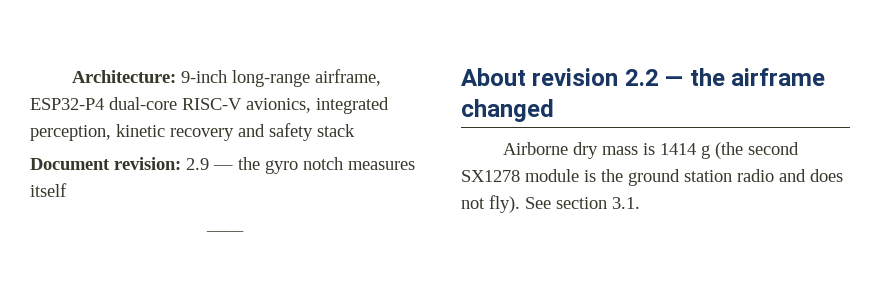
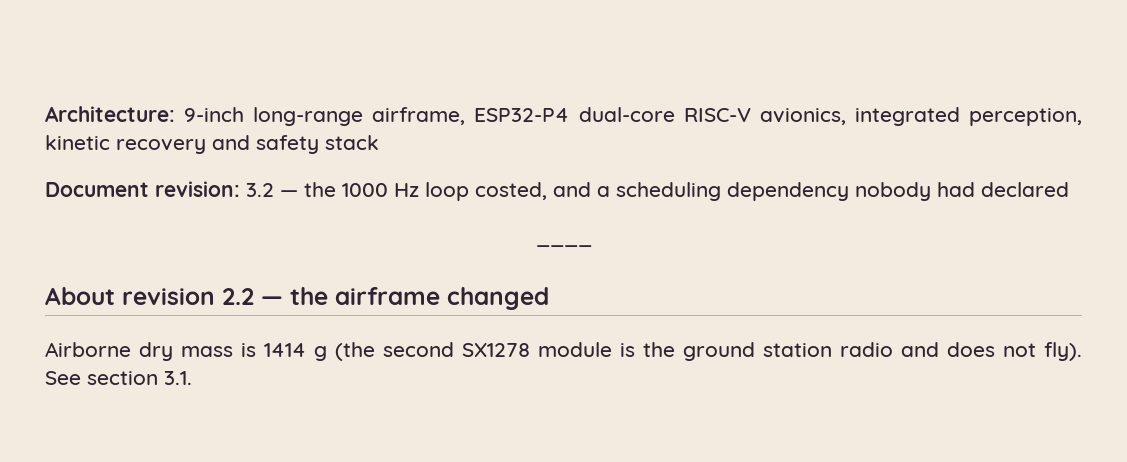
[186,157,415,174] [30,183,67,197] 2.9 — the gyro notch measures itself -> [246,182,1069,201] 3.2 — the 1000 Hz loop costed, and a scheduling dependency nobody had declared

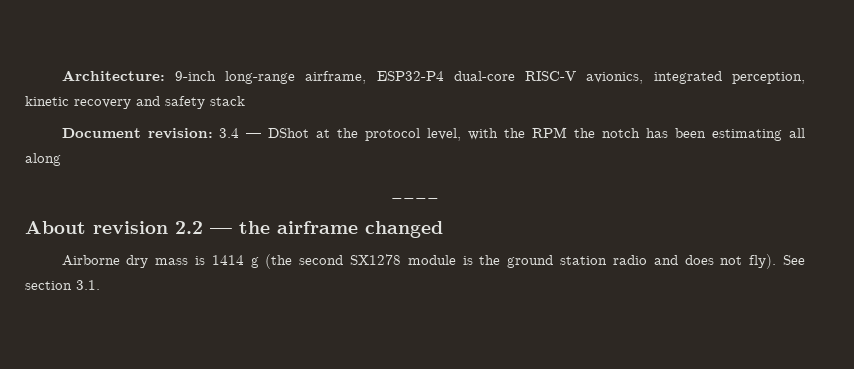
[246,182,1069,201] 3.2 — the 1000 Hz loop costed, and a scheduling dependency nobody had declared -> [219,127,805,141] [25,153,61,166] 3.4 — DShot at the protocol level, with the RPM the notch has been estimating all along

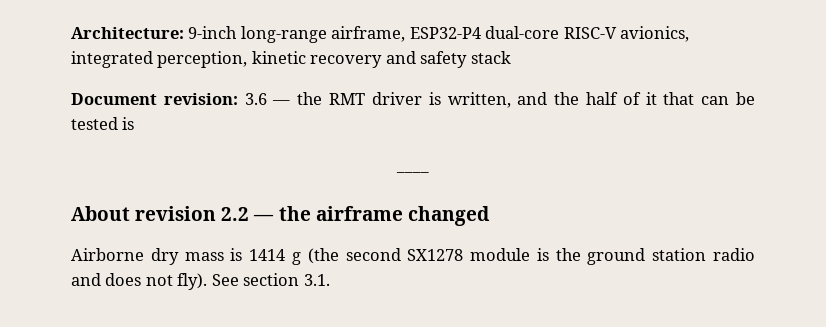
[219,127,805,141] [25,153,61,166] 3.4 — DShot at the protocol level, with the RPM the notch has been estimating all along -> [244,92,755,108] [71,117,135,130] 3.6 — the RMT driver is written, and the half of it that can be tested is

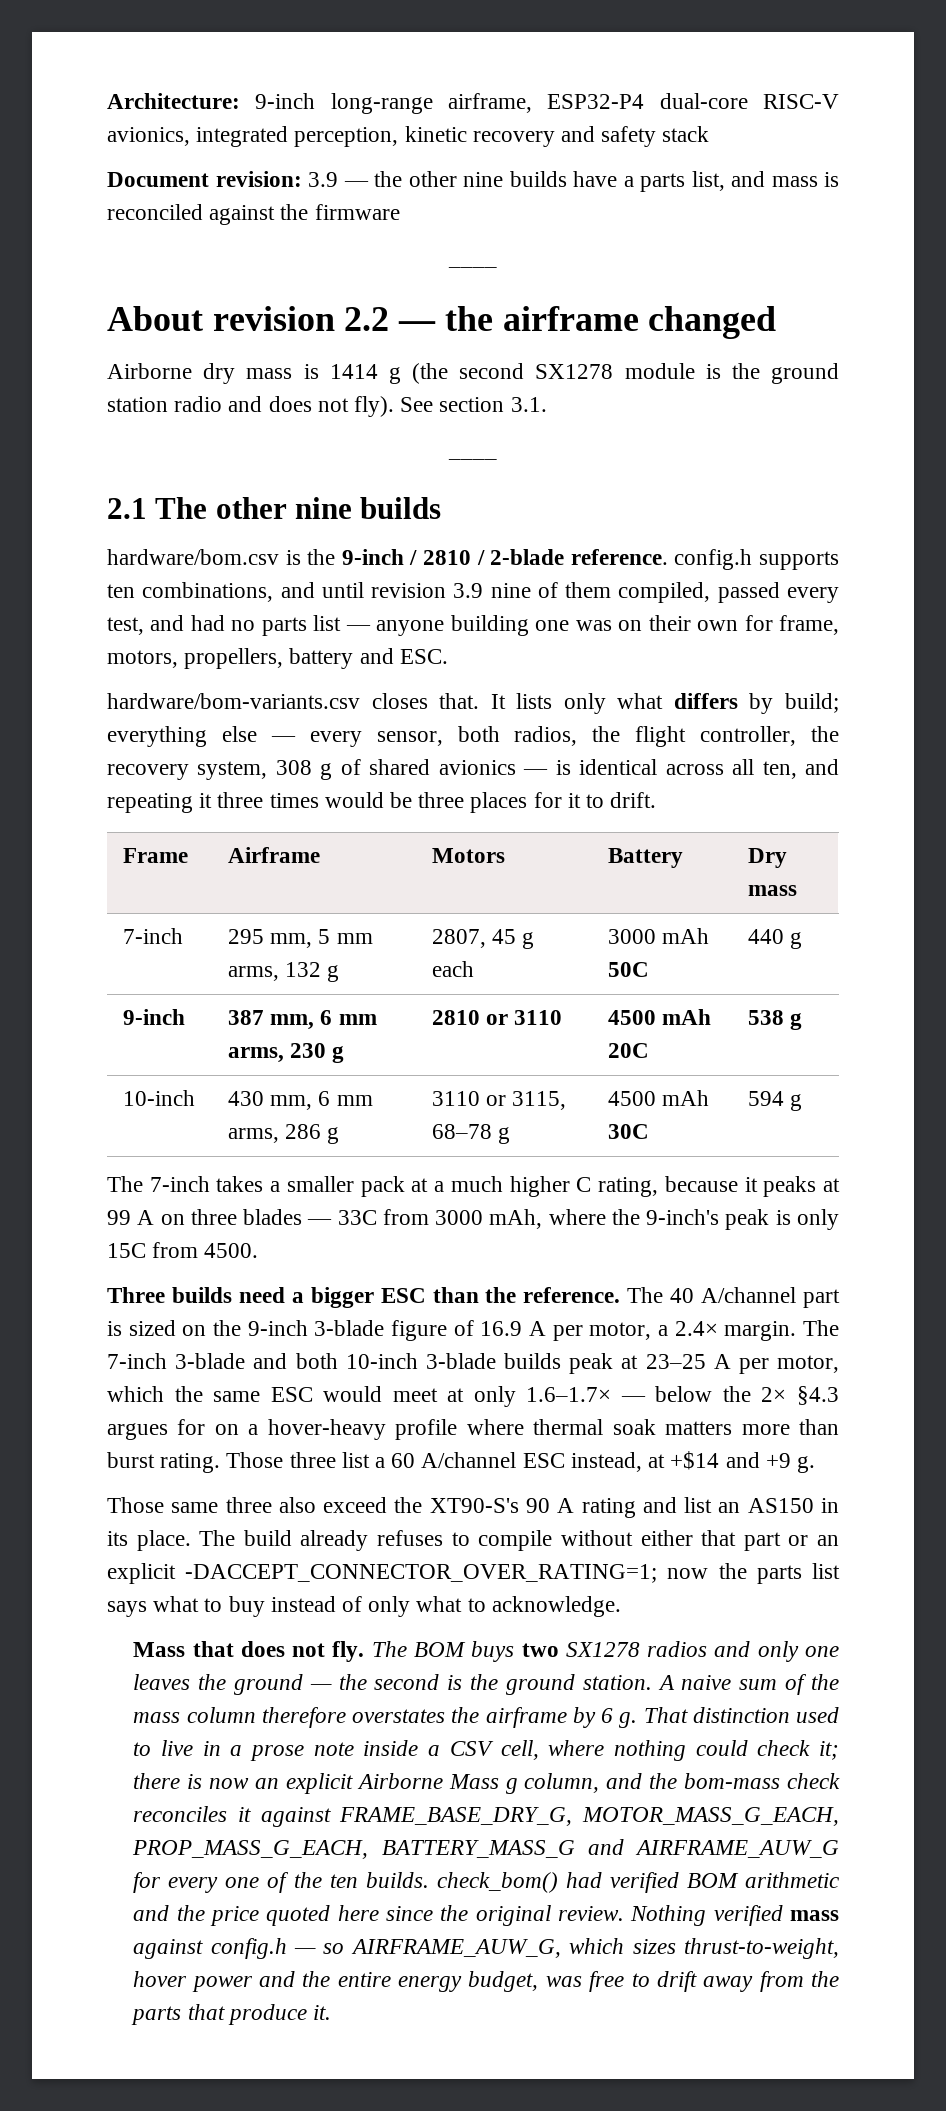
[244,92,755,108] [71,117,135,130] 3.6 — the RMT driver is written, and the half of it that can be tested is -> [308,171,839,192] [107,204,400,225] 3.9 — the other nine builds have a parts list, and mass is reconciled against the firmware
(330, 280) none -> [448,457,497,460] [107,497,442,519] [107,549,840,570] [107,582,839,603] [107,615,839,636] [107,648,448,669] [107,693,839,714] [107,726,839,747] [107,759,839,780] [107,792,657,813] [123,848,189,863] [228,847,321,863] [432,848,506,863] [608,848,684,868] [748,848,788,868] [748,885,798,896] [123,928,184,944] [228,929,373,948] [228,962,340,982] [432,929,535,949] [432,961,475,977] [608,928,710,944] [608,962,650,977] [748,929,803,949] [123,1009,186,1025] [228,1010,377,1030] [228,1043,345,1063] [432,1010,563,1025] [608,1009,712,1025] [608,1043,650,1058] [748,1010,803,1030] [123,1090,196,1106] [228,1091,373,1110] [228,1124,340,1144] [432,1091,567,1110] [432,1124,511,1144] [608,1090,710,1106] [608,1124,650,1139] [748,1091,803,1111] [107,1176,841,1197] [107,1209,839,1230] [107,1242,259,1258] [107,1287,840,1308] [107,1320,839,1341] [107,1353,839,1374] [107,1386,840,1407] [107,1419,839,1440] [107,1451,815,1473] [107,1497,840,1518] [107,1530,840,1551] [107,1563,841,1584] [107,1596,621,1617] [133,1641,839,1662] [133,1674,839,1695] [133,1707,839,1728] [133,1740,839,1761] [133,1773,841,1794] [133,1806,839,1827] [132,1839,839,1859] [133,1872,839,1893] [133,1905,839,1926] [133,1938,839,1959] [133,1971,839,1992] [131,2004,331,2025] // ____ // 2.1 The other nine builds // hardware/bom.csv is the 9-inch / 2810 / 2-blade reference. config.h supports ten combinations, and until revision 3.9 nine of them compiled, passed every test, and had no parts list — anyone building one was on their own for frame, motors, propellers, battery and ESC. // hardware/bom-variants.csv closes that. It lists only what differs by build; everything else — every sensor, both radios, the flight controller, the recovery system, 308 g of shared avionics — is identical across all ten, and repeating it three times would be three places for it to drift. // Frame | Airframe | Motors | Battery | Dry mass // 7-inch | 295 mm, 5 mm arms, 132 g | 2807, 45 g each | 3000 mAh 50C | 440 g // 9-inch | 387 mm, 6 mm arms, 230 g | 2810 or 3110 | 4500 mAh 20C | 538 g // 10-inch | 430 mm, 6 mm arms, 286 g | 3110 or 3115, 68–78 g | 4500 mAh 30C | 594 g // The 7-inch takes a smaller pack at a much higher C rating, because it peaks at 99 A on three blades — 33C from 3000 mAh, where the 9-inch's peak is only 15C from 4500. // Three builds need a bigger ESC than the reference. The 40 A/channel part is sized on the 9-inch 3-blade figure of 16.9 A per motor, a 2.4× margin. The 7-inch 3-blade and both 10-inch 3-blade builds peak at 23–25 A per motor, which the same ESC would meet at only 1.6–1.7× — below the 2× §4.3 argues for on a hover-heavy profile where thermal soak matters more than burst rating. Those three list a 60 A/channel ESC instead, at +$14 and +9 g. // Those same three also exceed the XT90-S's 90 A rating and list an AS150 in its place. The build already refuses to compile without either that part or an explicit -DACCEPT_CONNECTOR_OVER_RATING=1; now the parts list says what to buy instead of only what to acknowledge. // Mass that does not fly. The BOM buys two SX1278 radios and only one leaves the ground — the second is the ground station. A naive sum of the mass column therefore overstates the airframe by 6 g. That distinction used to live in a prose note inside a CSV cell, where nothing could check it; there is now an explicit Airborne Mass g column, and the bom-mass check reconciles it against FRAME_BASE_DRY_G, MOTOR_MASS_G_EACH, PROP_MASS_G_EACH, BATTERY_MASS_G and AIRFRAME_AUW_G for every one of the ten builds. check_bom() had verified BOM arithmetic and the price quoted here since the original review. Nothing verified mass against config.h — so AIRFRAME_AUW_G, which sizes thrust-to-weight, hover power and the entire energy budget, was free to drift away from the parts that produce it.

